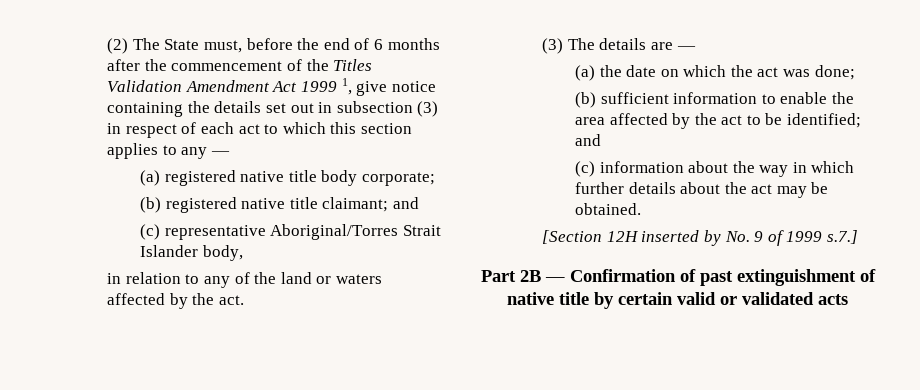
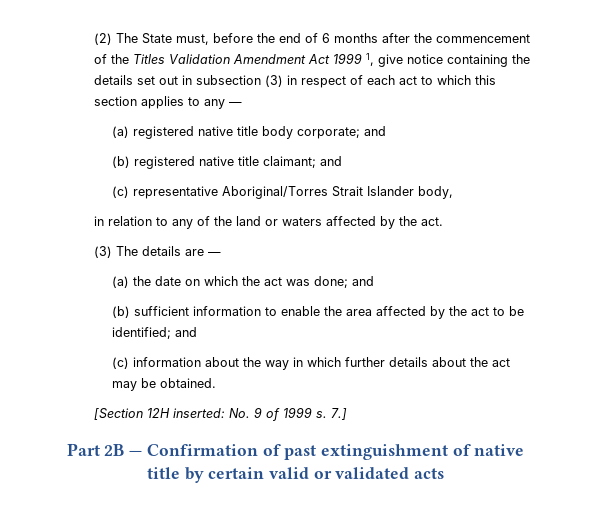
(435, 179) none -> [364,126,387,136] and
(855, 72) none -> [352,276,375,286] and
[641,230,722,246] inserted by -> [173,408,226,418] inserted:
[827,230,859,244] s.7.] -> [316,408,348,420] s. 7.]

